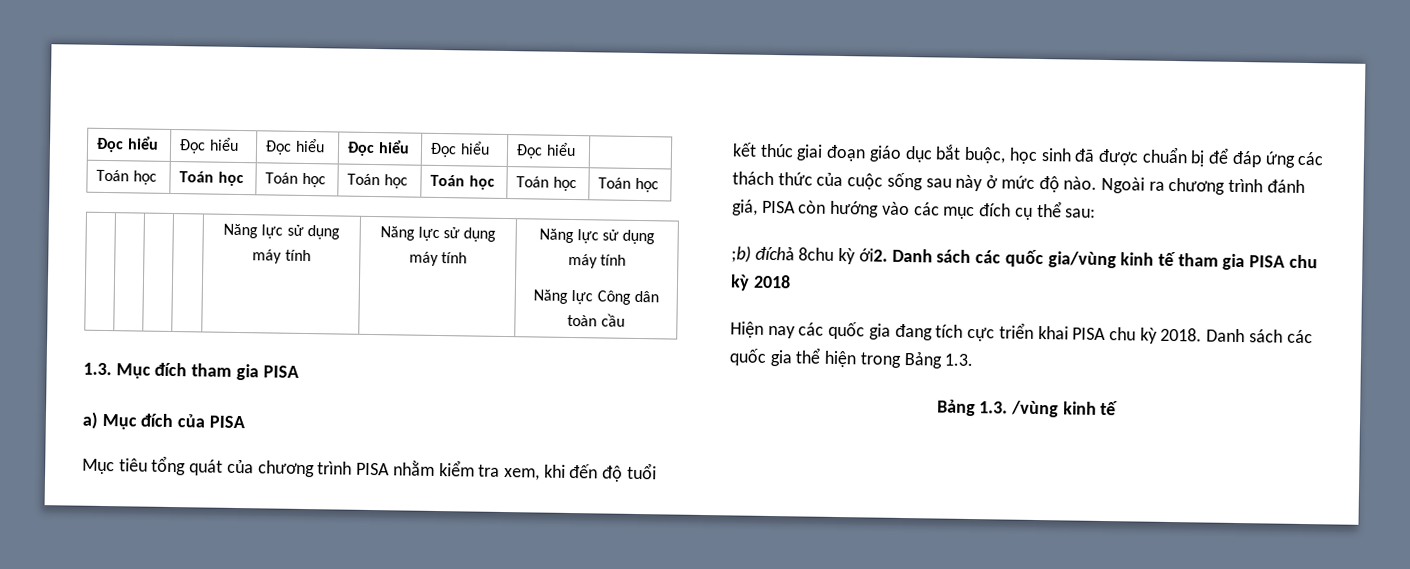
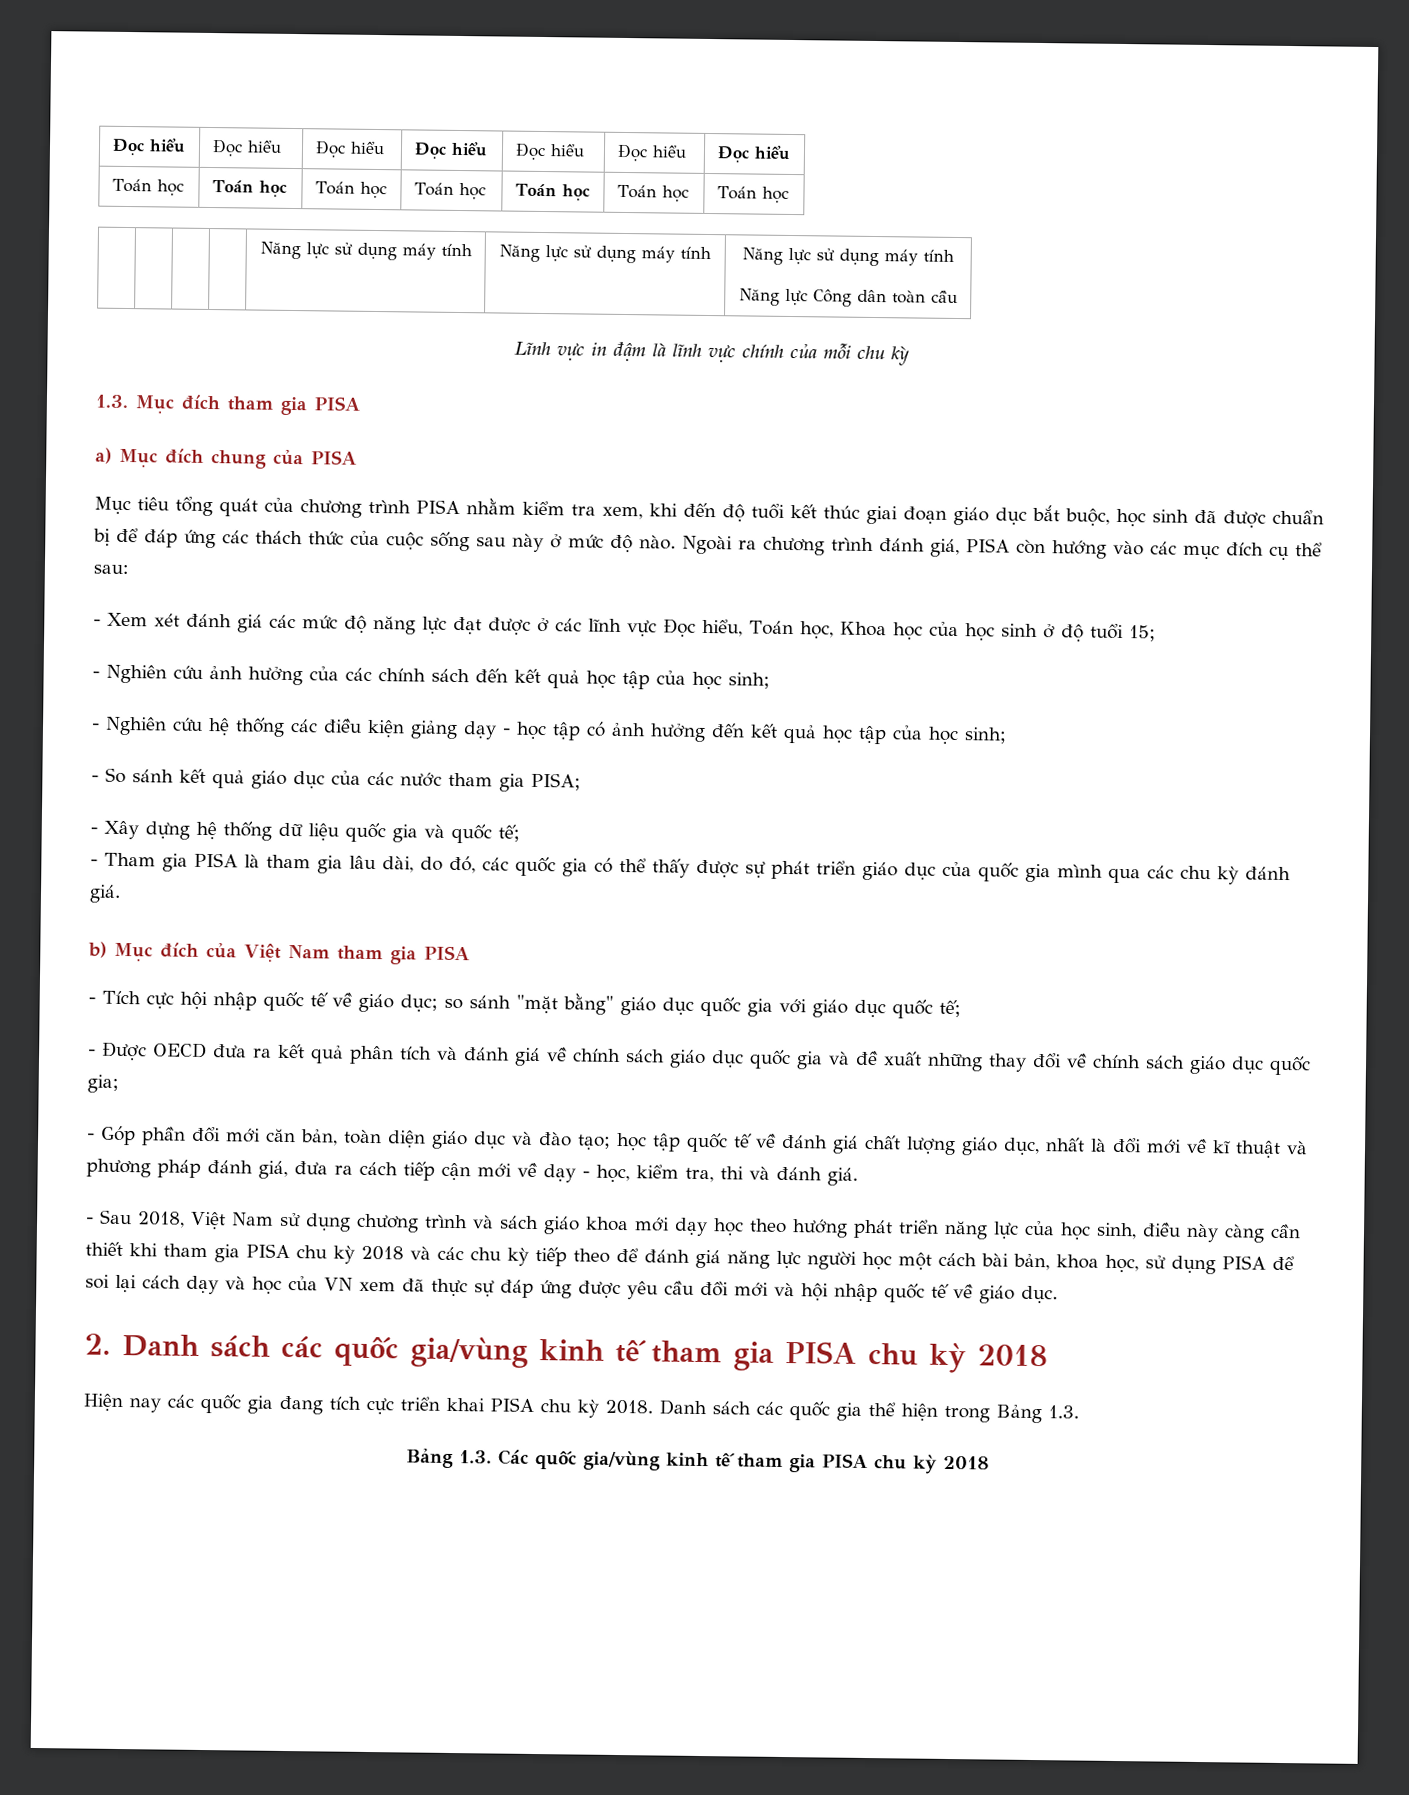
(576, 149) none -> [716,145,791,163] Đọc hiểu
(625, 320) none -> [513,341,910,366] // Lĩnh vực in đậm là lĩnh vực chính của mỗi chu kỳ
(174, 420) none -> [211,450,267,469] chung
[731,245,888,265] ;b) đíchả 8chu kỳ ới2. -> [93,612,1156,643] [92,664,770,691] [91,716,1007,746] [91,767,581,792] [90,820,520,844] [90,852,1291,885] [89,884,121,903] [88,941,470,965] [88,990,961,1019] [88,1041,1311,1076] [87,1074,119,1093] [87,1125,1308,1159] [86,1158,858,1186] [86,1209,1301,1243] [85,1241,1295,1275] [85,1274,1058,1305] [84,1333,111,1355] - Xem xét đánh giá các mức độ năng lực đạt được ở các lĩnh vực Đọc hiểu, Toán học, Khoa học của học sinh ở độ tuổi 15; // - Nghiên cứu ảnh hưởng của các chính sách đến kết quả học tập của học sinh; // - Nghiên cứu hệ thống các điều kiện giảng dạy - học tập có ảnh hưởng đến kết quả học tập của học sinh; // - So sánh kết quả giáo dục của các nước tham gia PISA; // - Xây dựng hệ thống dữ liệu quốc gia và quốc tế; // - Tham gia PISA là tham gia lâu dài, do đó, các quốc gia có thể thấy được sự phát triển giáo dục của quốc gia mình qua các chu kỳ đánh giá. // b) Mục đích của Việt Nam tham gia PISA // - Tích cực hội nhập quốc tế về giáo dục; so sánh "mặt bằng" giáo dục quốc gia với giáo dục quốc tế; // - Được OECD đưa ra kết quả phân tích và đánh giá về chính sách giáo dục quốc gia và đề xuất những thay đổi về chính sách giáo dục quốc gia; // - Góp phần đổi mới căn bản, toàn diện giáo dục và đào tạo; học tập quốc tế về đánh giá chất lượng giáo dục, nhất là đổi mới về kĩ thuật và phương pháp đánh giá, đưa ra cách tiếp cận mới về dạy - học, kiểm tra, thi và đánh giá. // - Sau 2018, Việt Nam sử dụng chương trình và sách giáo khoa mới dạy học theo hướng phát triển năng lực của học sinh, điều này càng cần thiết khi tham gia PISA chu kỳ 2018 và các chu kỳ tiếp theo để đánh giá năng lực người học một cách bài bản, khoa học, sử dụng PISA để soi lại cách dạy và học của VN xem đã thực sự đáp ứng được yêu cầu đồi mới và hội nhập quốc tế về giáo dục. // 2.
[1011,400,1119,418] /vùng kinh tế -> [498,1449,990,1474] Các quốc gia/vùng kinh tế tham gia PISA chu kỳ 2018

